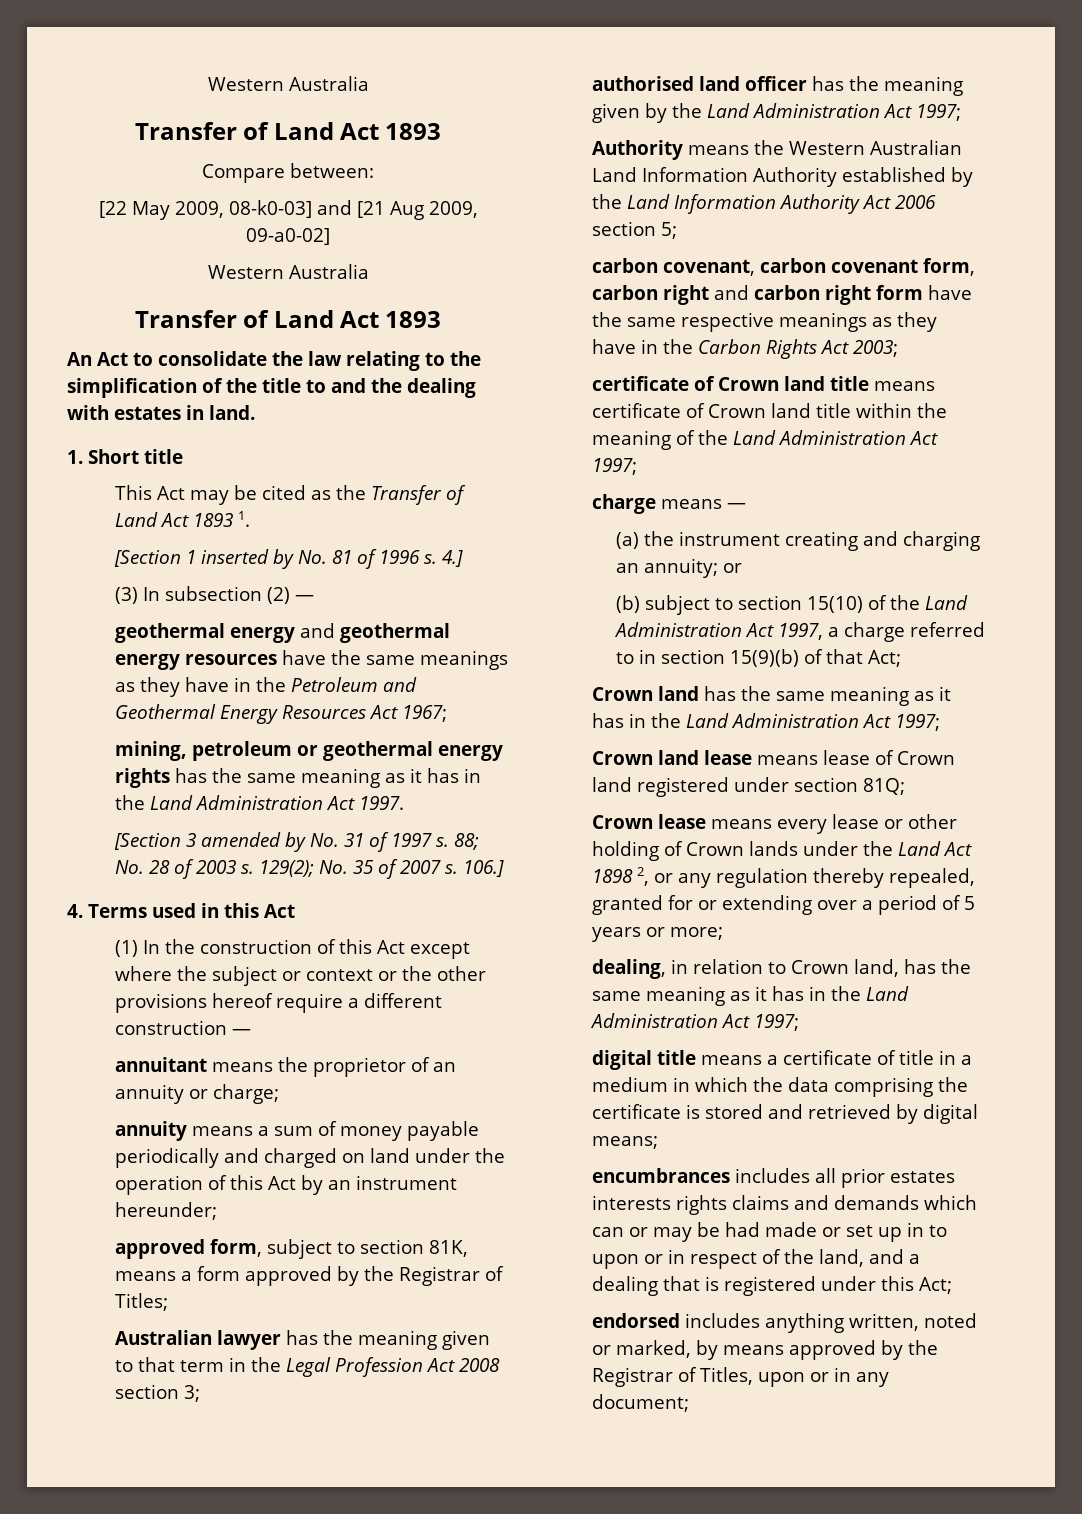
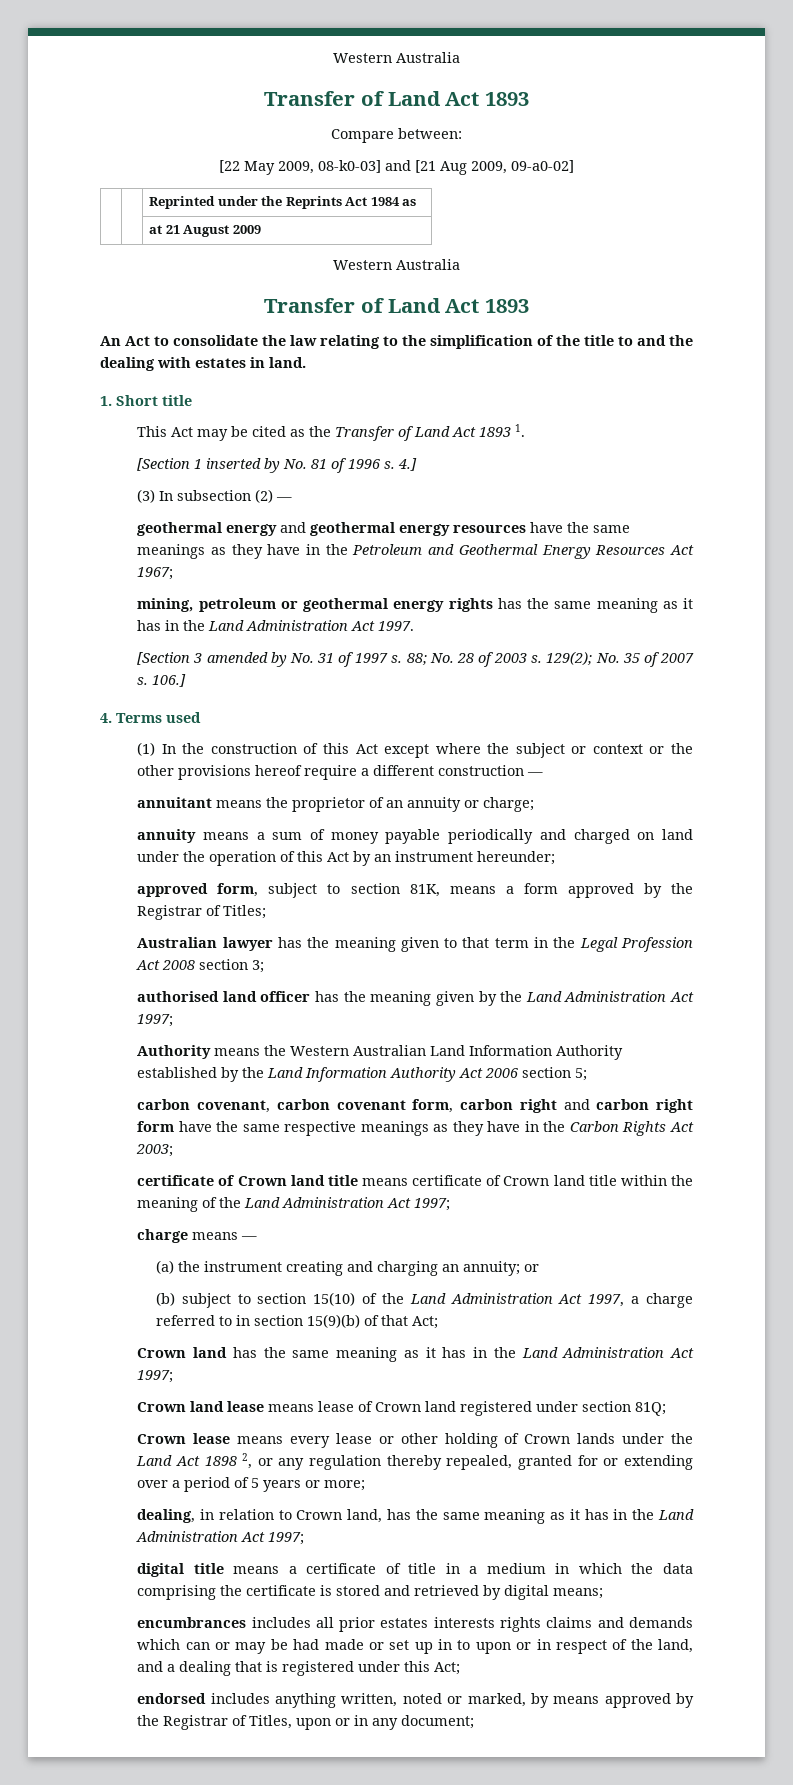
(330, 236) none -> [149,196,417,209] [149,225,261,237] // | | Reprinted under the Reprints Act 1984 as // | | at 21 August 2009
[200,903,295,918] in this Act -> (201, 717) none

